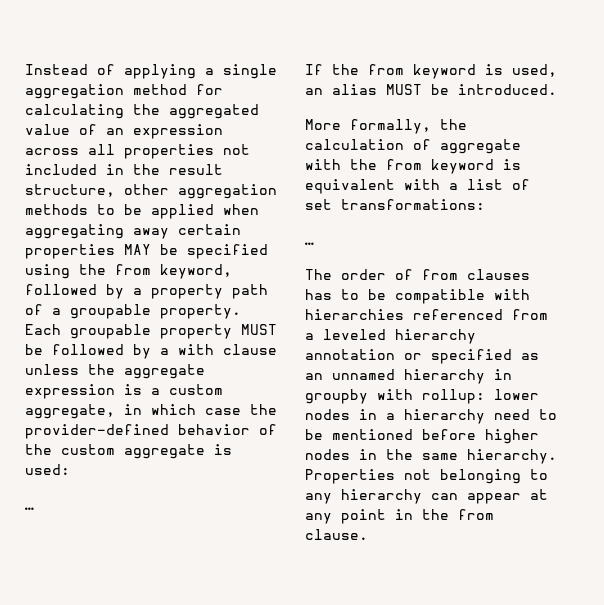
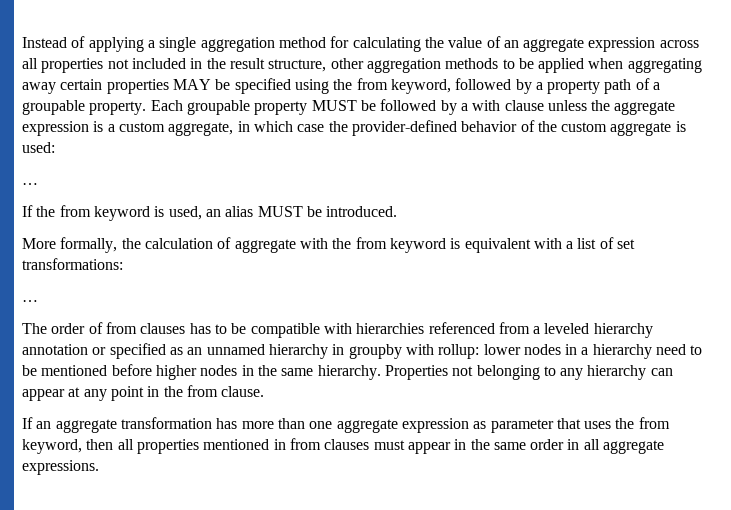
[169,104,259,119] aggregated -> (444, 42) none
(124, 131) none -> [523,38,585,52] aggregate
(368, 534) none -> [22,417,670,433] [22,438,665,454] [22,460,99,475] // If an aggregate transformation has more than one aggregate expression as parameter that uses the from keyword, then all properties mentioned in from clauses must appear in the same order in all aggregate expressions.

